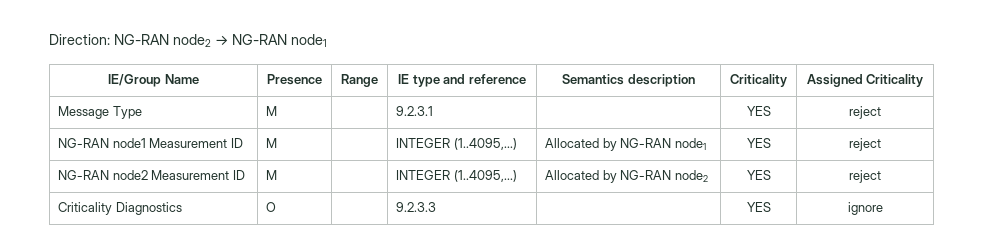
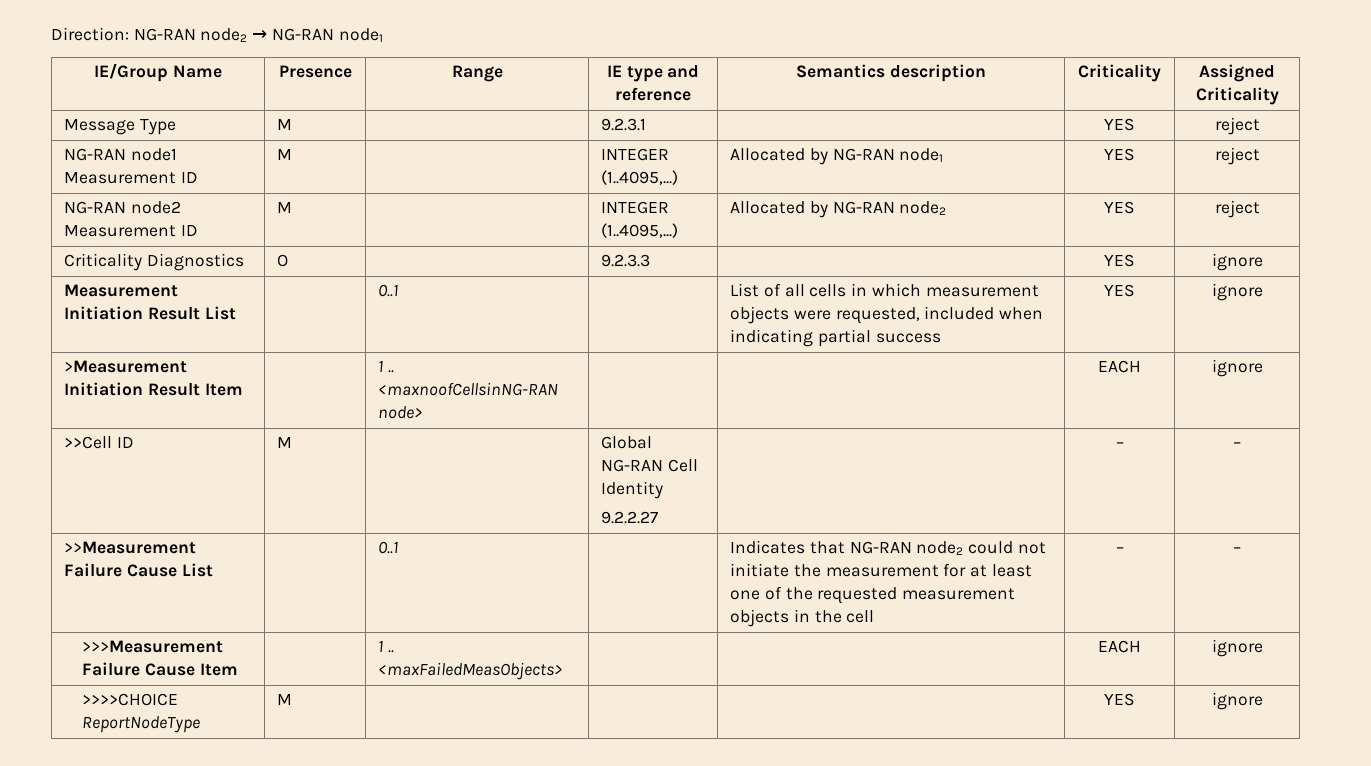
(883, 208) none -> [64,284,179,297] [64,306,236,320] [378,284,399,297] [730,283,1039,297] [730,306,1044,324] [730,329,941,347] [1104,284,1135,297] [1211,283,1263,301] [64,360,188,373] [64,382,243,396] [378,360,395,373] [378,382,559,396] [378,406,424,419] [1098,360,1141,373] [1211,359,1263,377] [64,436,135,449] [277,437,293,448] [601,436,653,449] [601,459,699,472] [601,481,664,499] [601,511,659,524] [1115,442,1124,448] [1233,442,1241,448] [64,541,197,554] [64,563,213,577] [378,541,399,554] [730,540,1046,555] [730,563,1032,577] [730,586,1016,604] [730,609,875,627] [1115,547,1124,553] [1233,547,1241,553] [82,640,224,653] [82,662,238,676] [378,640,395,653] [378,662,564,680] [1098,640,1141,653] [1211,639,1263,657] [82,693,179,706] [82,716,201,733] [277,694,293,705] [1104,693,1135,706] [1211,692,1263,710] // Measurement Initiation Result List | | 0..1 | | List of all cells in which measurement objects were requested, included when indicating partial success | YES | ignore // >Measurement Initiation Result Item | | 1 .. <maxnoofCellsinNG-RAN node> | | | EACH | ignore // >>Cell ID | M | | Global NG-RAN Cell Identity // 9.2.2.27 | | – | – // >>Measurement Failure Cause List | | 0..1 | | Indicates that NG-RAN node2 could not initiate the measurement for at least one of the requested measurement objects in the cell | – | – // >>>Measurement Failure Cause Item | | 1 .. <maxFailedMeasObjects> | | | EACH | ignore // >>>>CHOICE ReportNodeType | M | | | | YES | ignore

